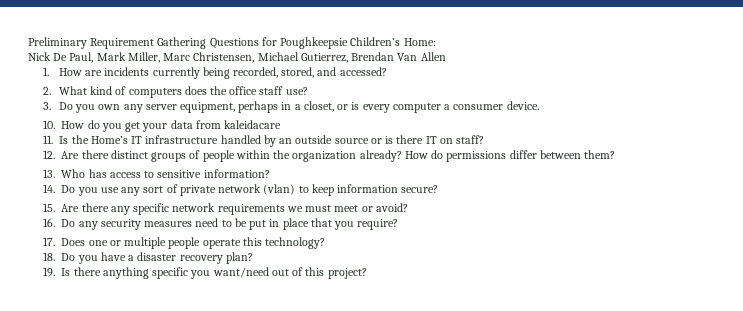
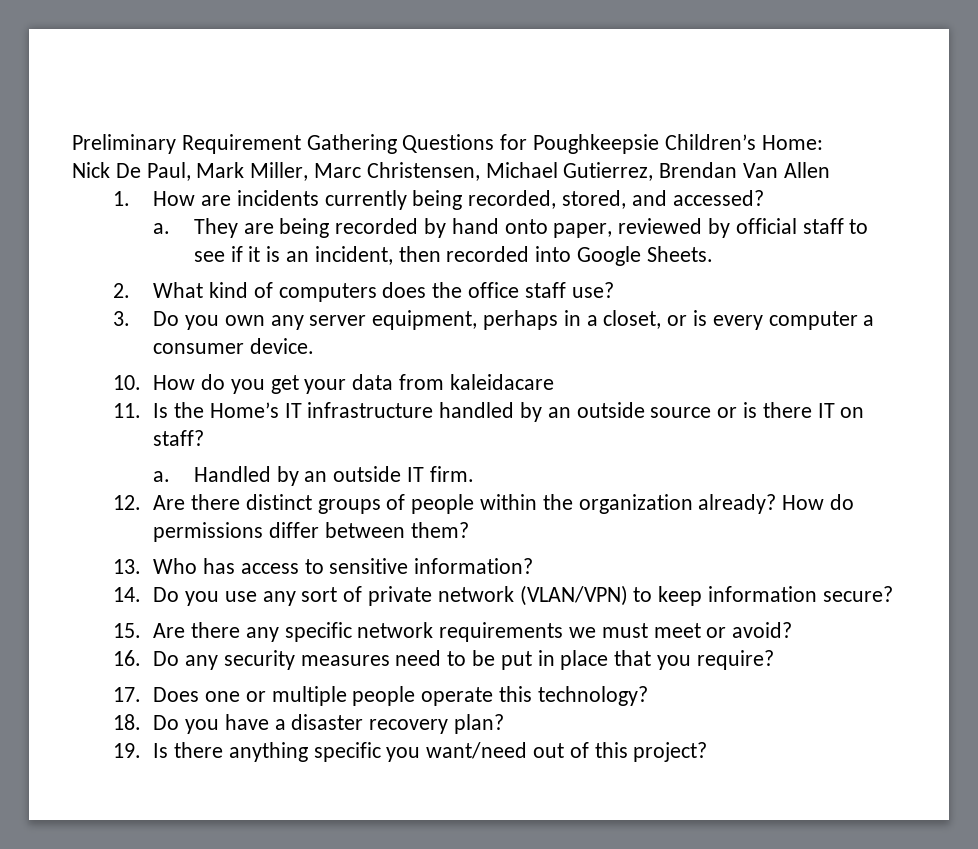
(387, 71) none -> [153,218,869,238] [193,246,713,266] // a. They are being recorded by hand onto paper, reviewed by official staff to see if it is an incident, then recorded into Google Sheets.
(485, 139) none -> [153,466,474,486] // a. Handled by an outside IT firm.
[263,184,296,195] (vlan) -> [519,585,628,606] (VLAN/VPN)

